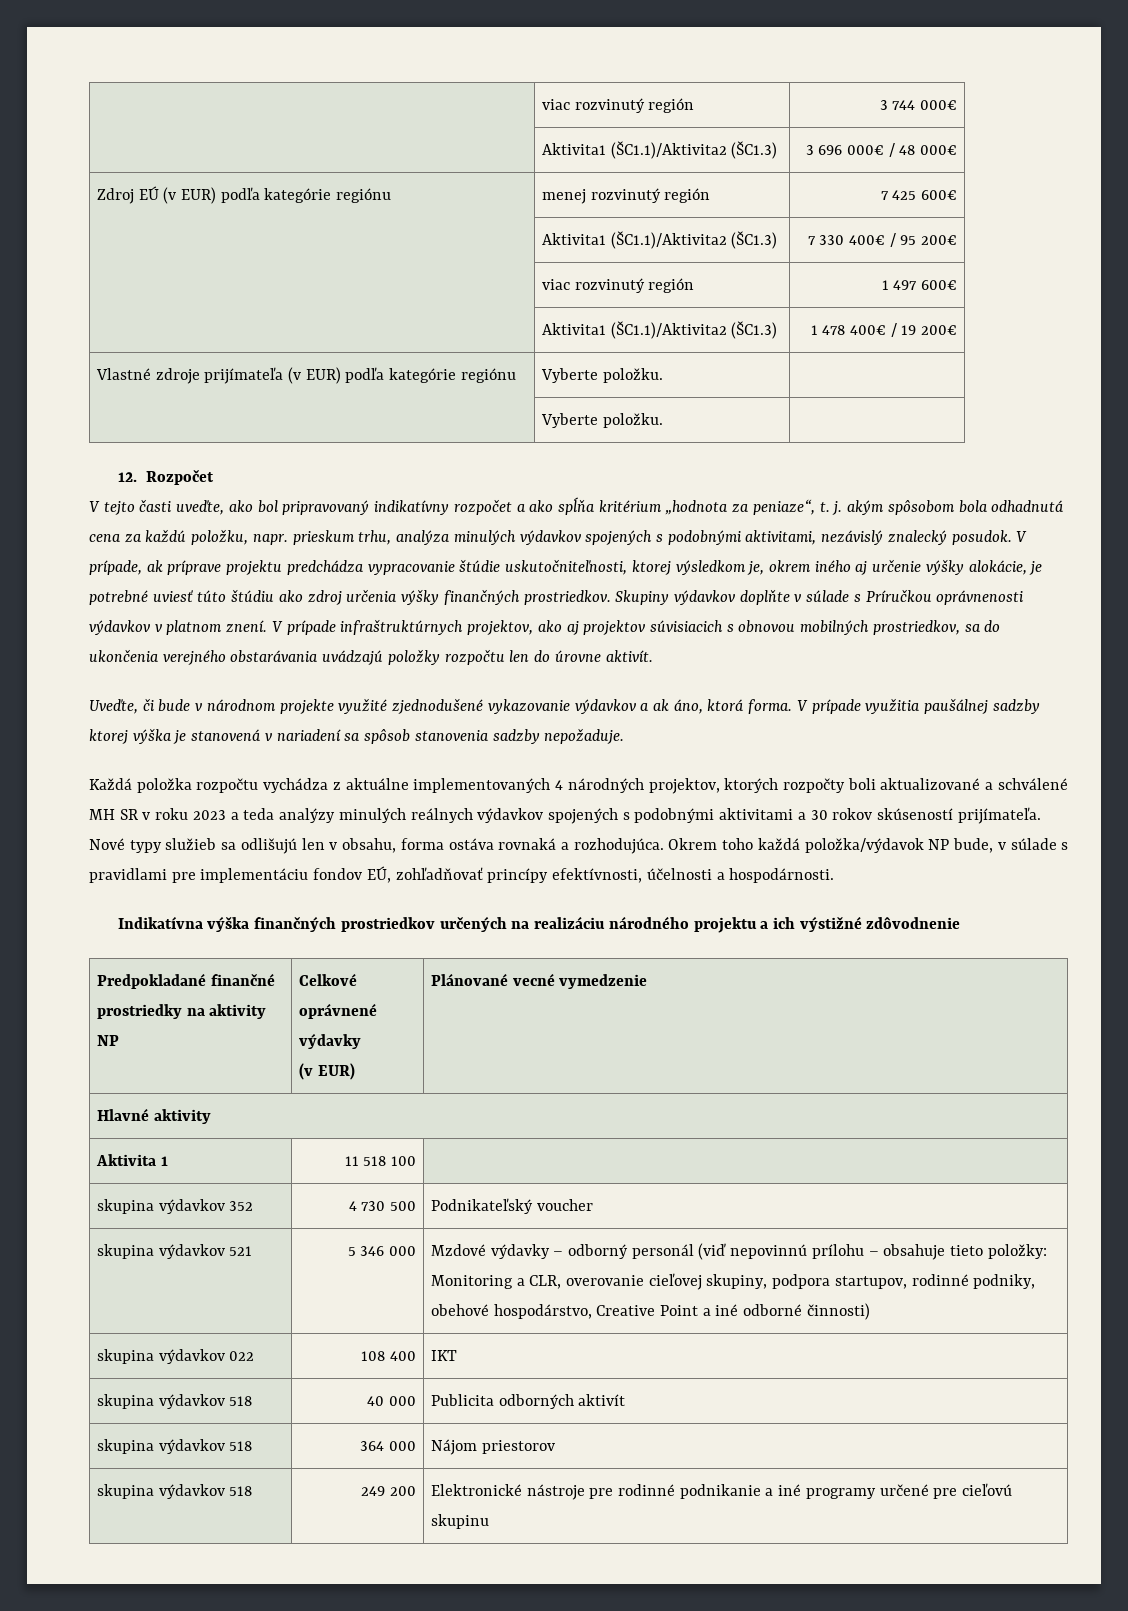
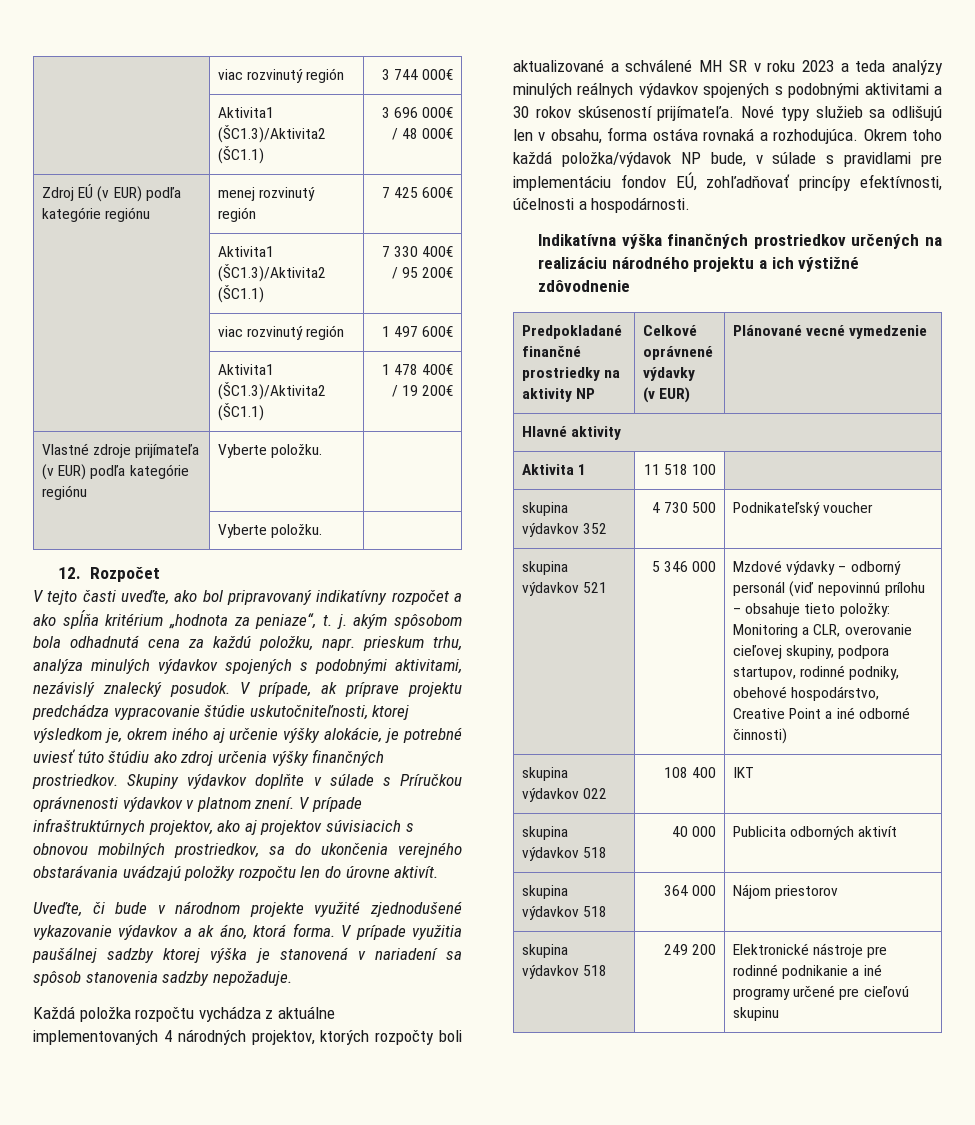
[610,141,778,159] (ŠC1.1)/Aktivita2 (ŠC1.3) -> [218,125,327,143] [218,146,265,164] (ŠC1.3)/Aktivita2 (ŠC1.1)
[610,231,778,249] (ŠC1.1)/Aktivita2 (ŠC1.3) -> [218,264,327,282] [218,285,265,303] (ŠC1.3)/Aktivita2 (ŠC1.1)
[610,321,778,339] (ŠC1.1)/Aktivita2 (ŠC1.3) -> [218,382,327,400] [218,403,265,421] (ŠC1.3)/Aktivita2 (ŠC1.1)

